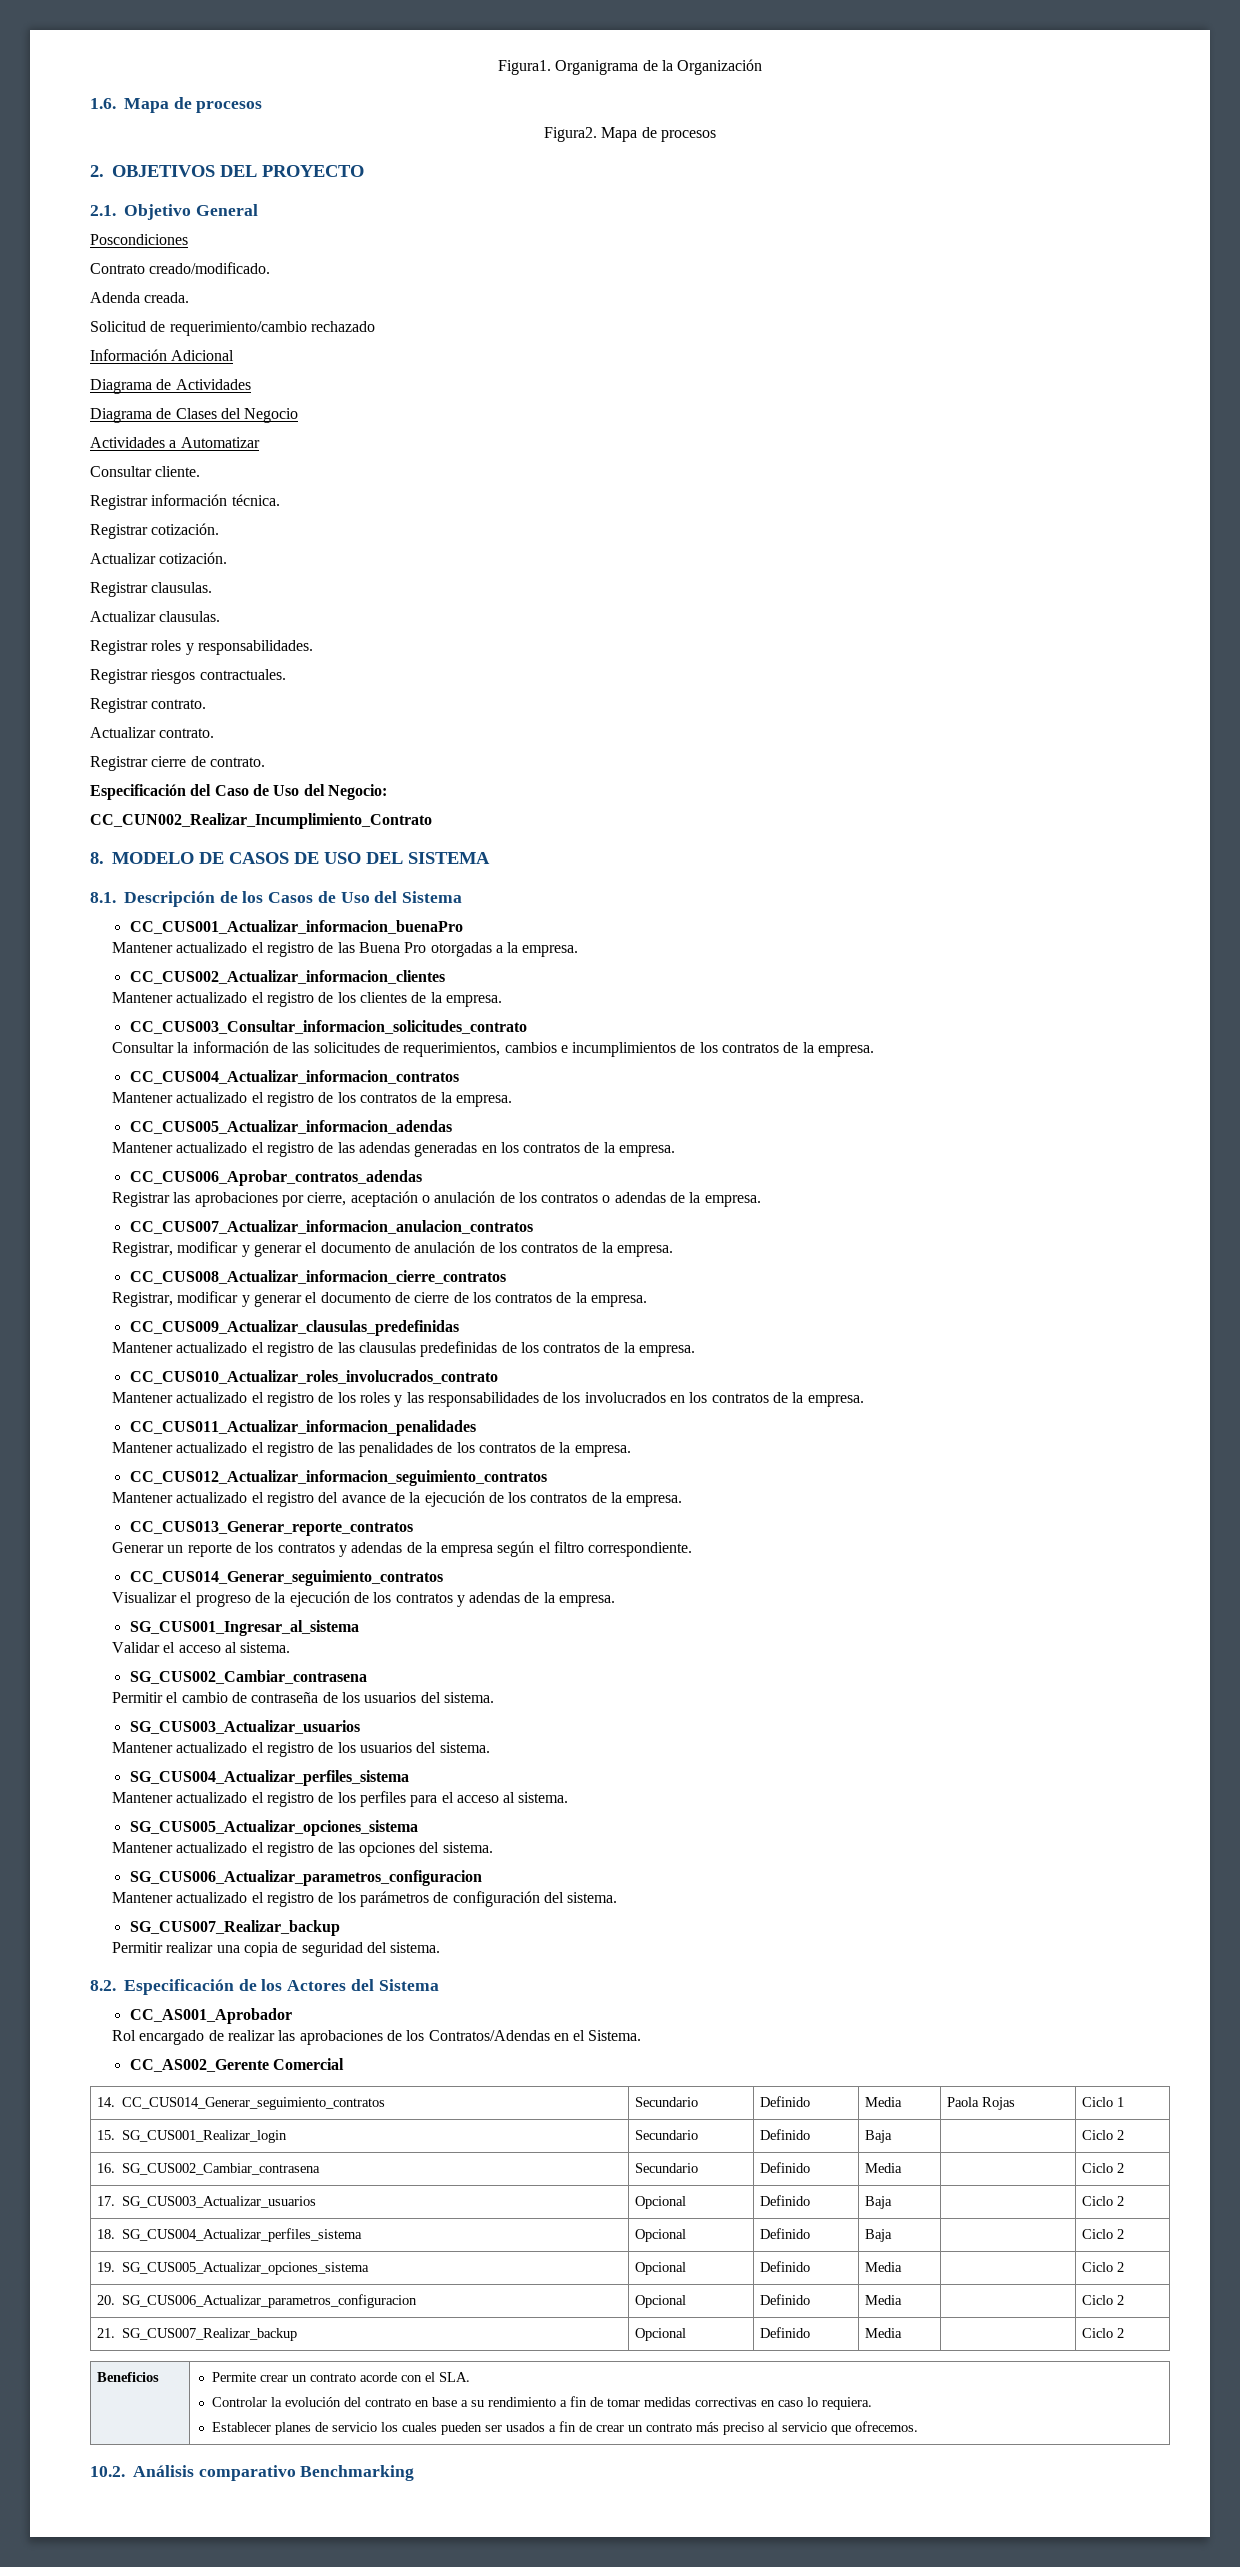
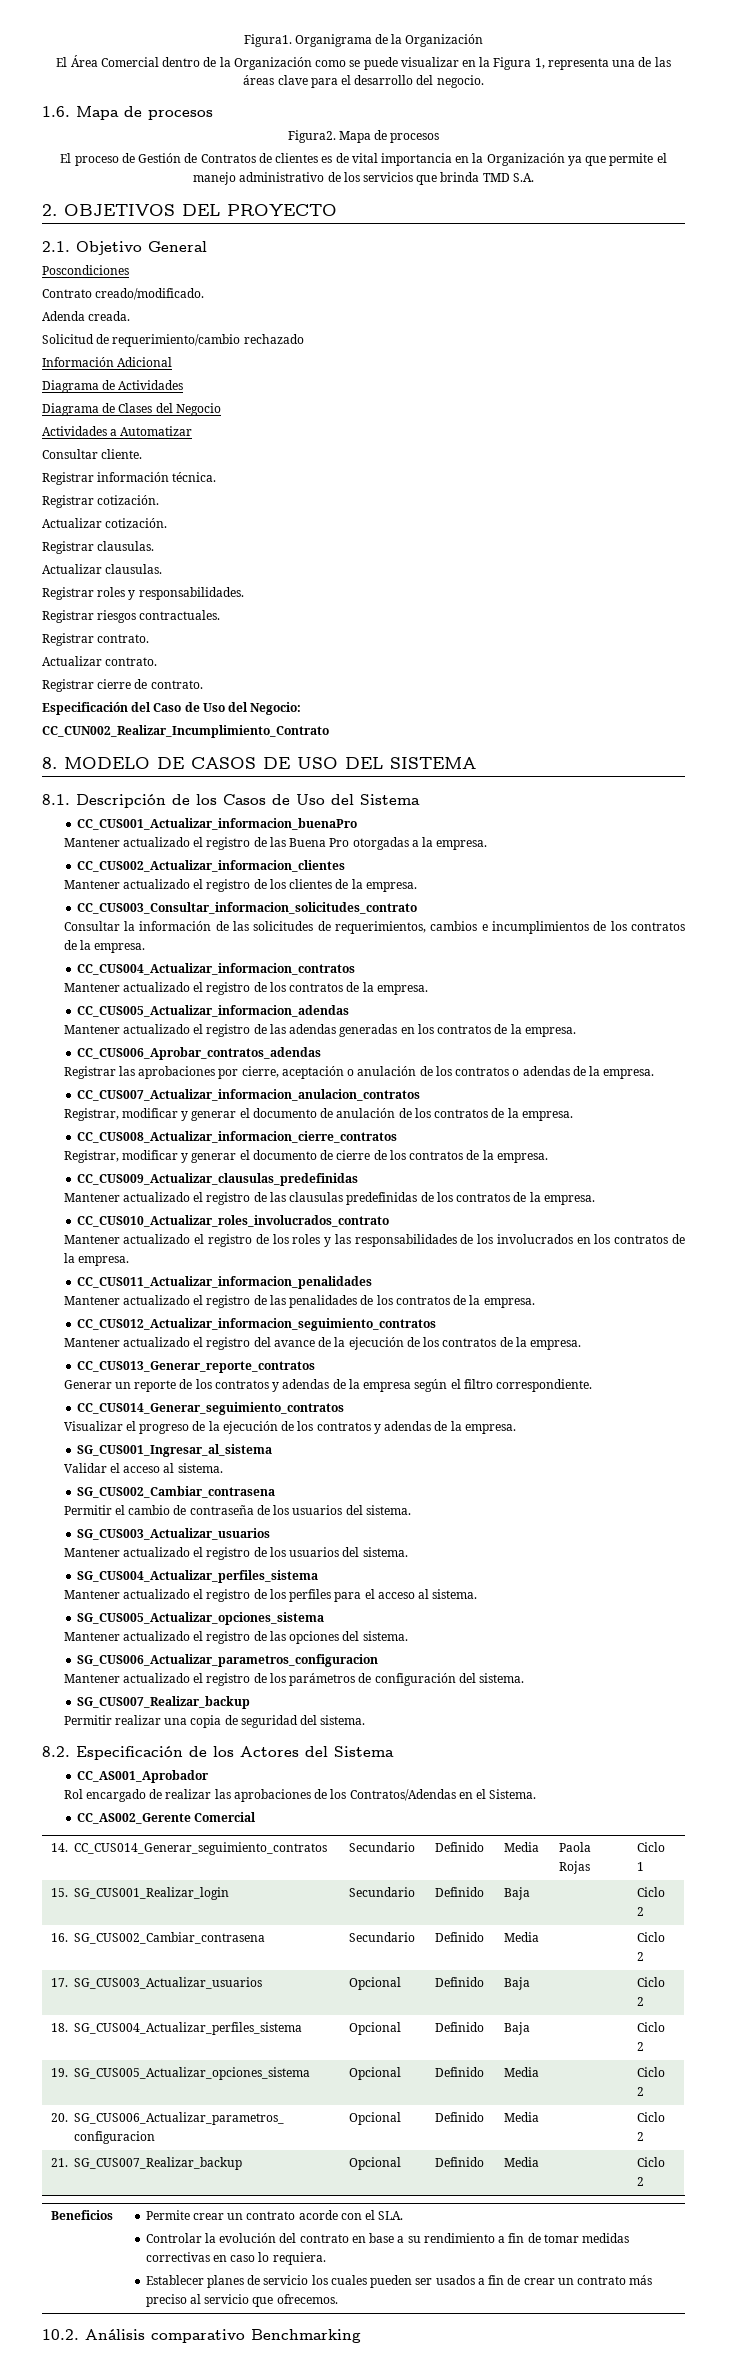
(763, 67) none -> [56,55,671,70] [243,75,484,88] // El Área Comercial dentro de la Organización como se puede visualizar en la Figura 1, representa una de las áreas clave para el desarrollo del negocio.
(716, 136) none -> [60,153,667,166] [193,172,534,185] // El proceso de Gestión de Contratos de clientes es de vital importancia en la Organización ya que permite el manejo administrativo de los servicios que brinda TMD S.A.

